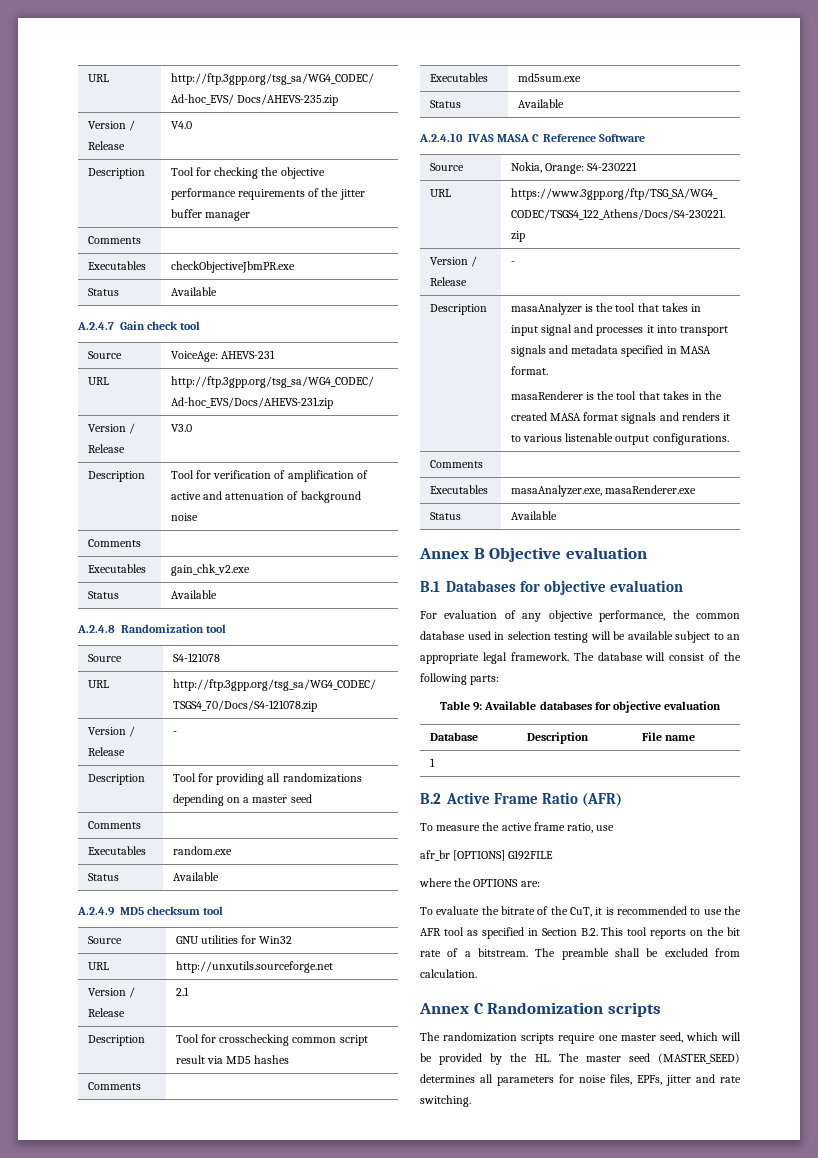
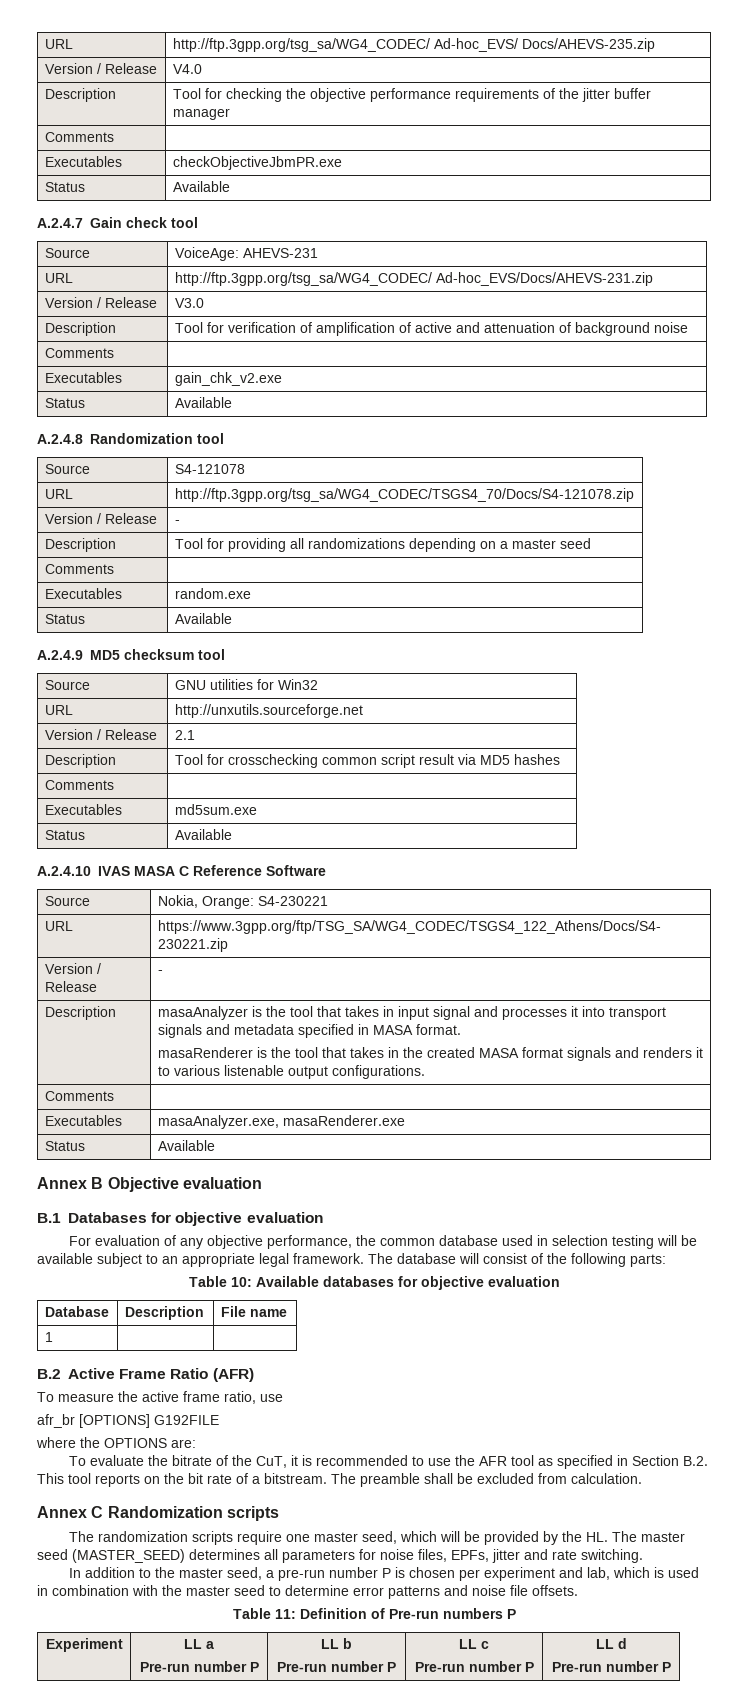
[473,702,483,711] 9: -> [230,1277,252,1287] 10:
(471, 1101) none -> [68,1567,699,1581] [37,1585,578,1599] [232,1608,516,1619] [45,1638,123,1652] [184,1639,214,1649] [139,1661,259,1672] [321,1638,352,1649] [277,1661,396,1672] [459,1639,489,1649] [414,1661,534,1672] [595,1638,627,1649] [551,1661,671,1672] // In addition to the master seed, a pre-run number P is chosen per experiment and lab, which is used in combination with the master seed to determine error patterns and noise file offsets. // Table 11: Definition of Pre-run numbers P // Experiment | LL a // Pre-run number P | LL b // Pre-run number P | LL c // Pre-run number P | LL d // Pre-run number P

